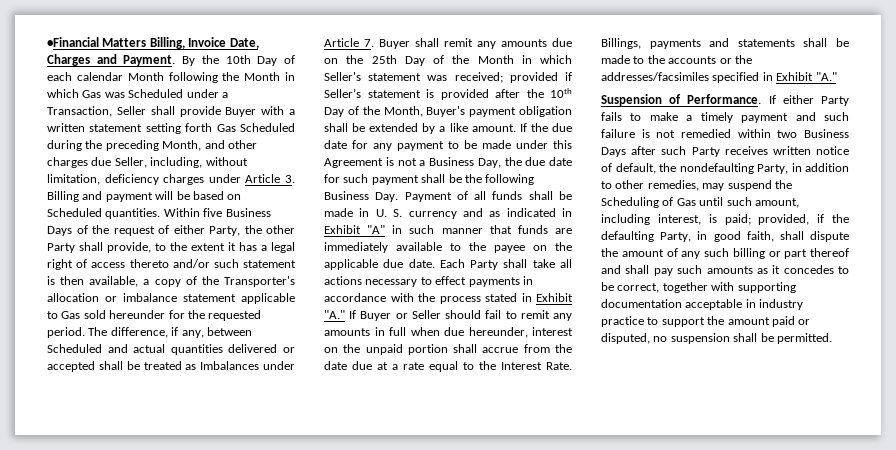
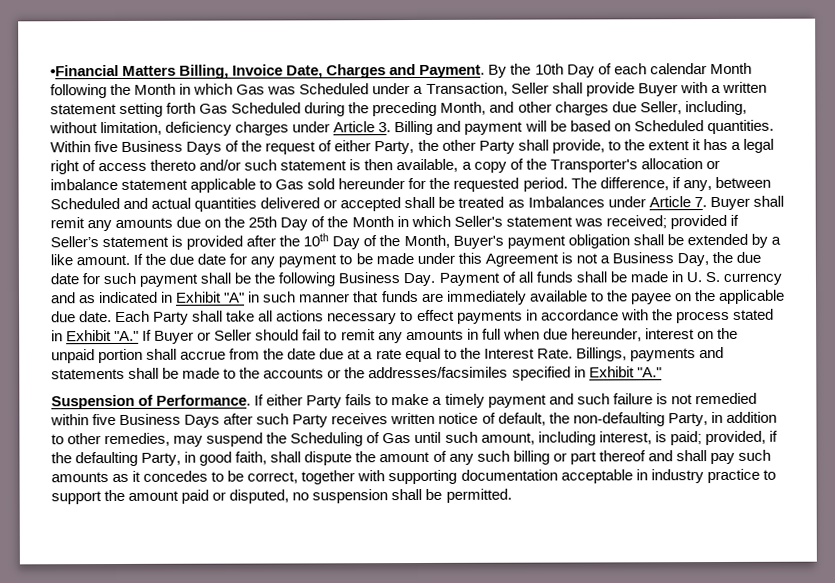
[777,130,798,138] two -> [92,413,117,426] five
[679,163,754,174] nondefaulting -> [572,412,665,427] non-defaulting

